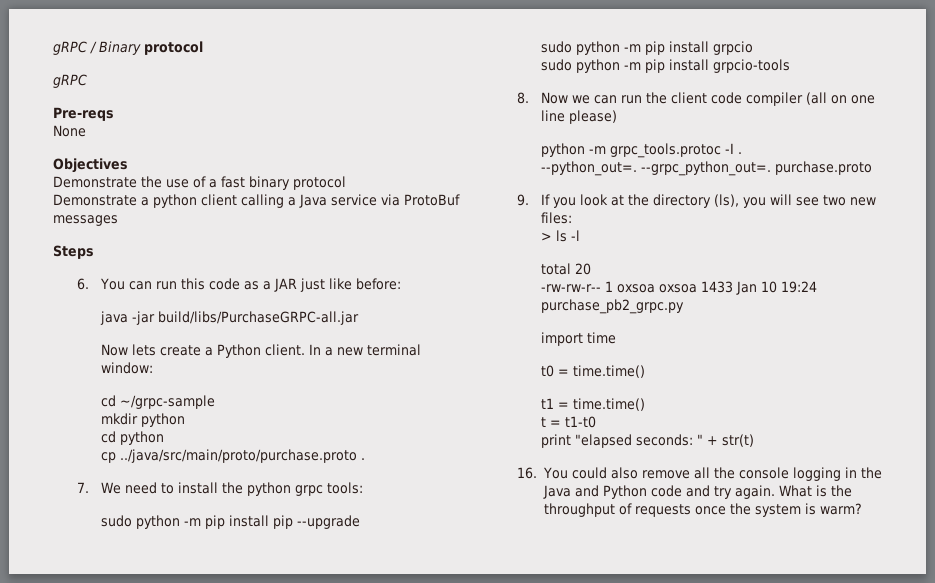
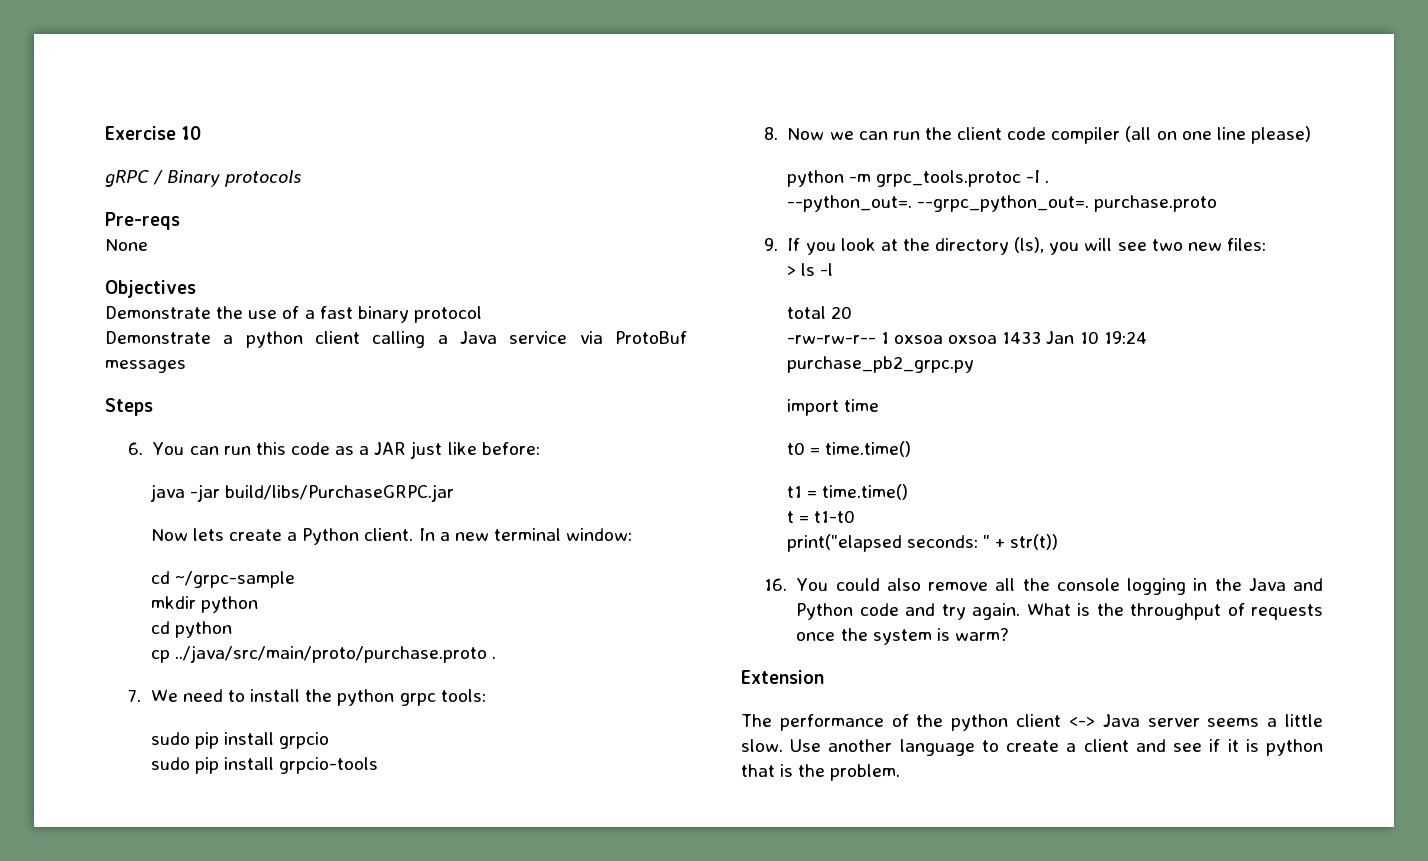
(53, 48) none -> [105,126,202,140] Exercise 10 //
[144,41,203,55] [53,74,87,88] protocol // gRPC -> [225,170,302,187] protocols
[157,311,359,325] build/libs/PurchaseGRPC-all.jar -> [225,484,455,502] build/libs/PurchaseGRPC.jar
[135,515,360,529] [540,41,641,55] python -m pip install pip --upgrade // sudo python -m -> (190, 738) none
[575,59,641,73] python -m -> (190, 763) none
[540,434,632,448] print "elapsed -> [786,534,902,552] print("elapsed
[721,434,754,447] str(t) -> [1010,534,1059,550] str(t))
(862, 509) none -> [741,670,824,684] [741,714,1323,731] [741,739,1323,756] [741,764,901,781] // Extension // The performance of the python client <-> Java server seems a little slow. Use another language to create a client and see if it is python that is the problem.

